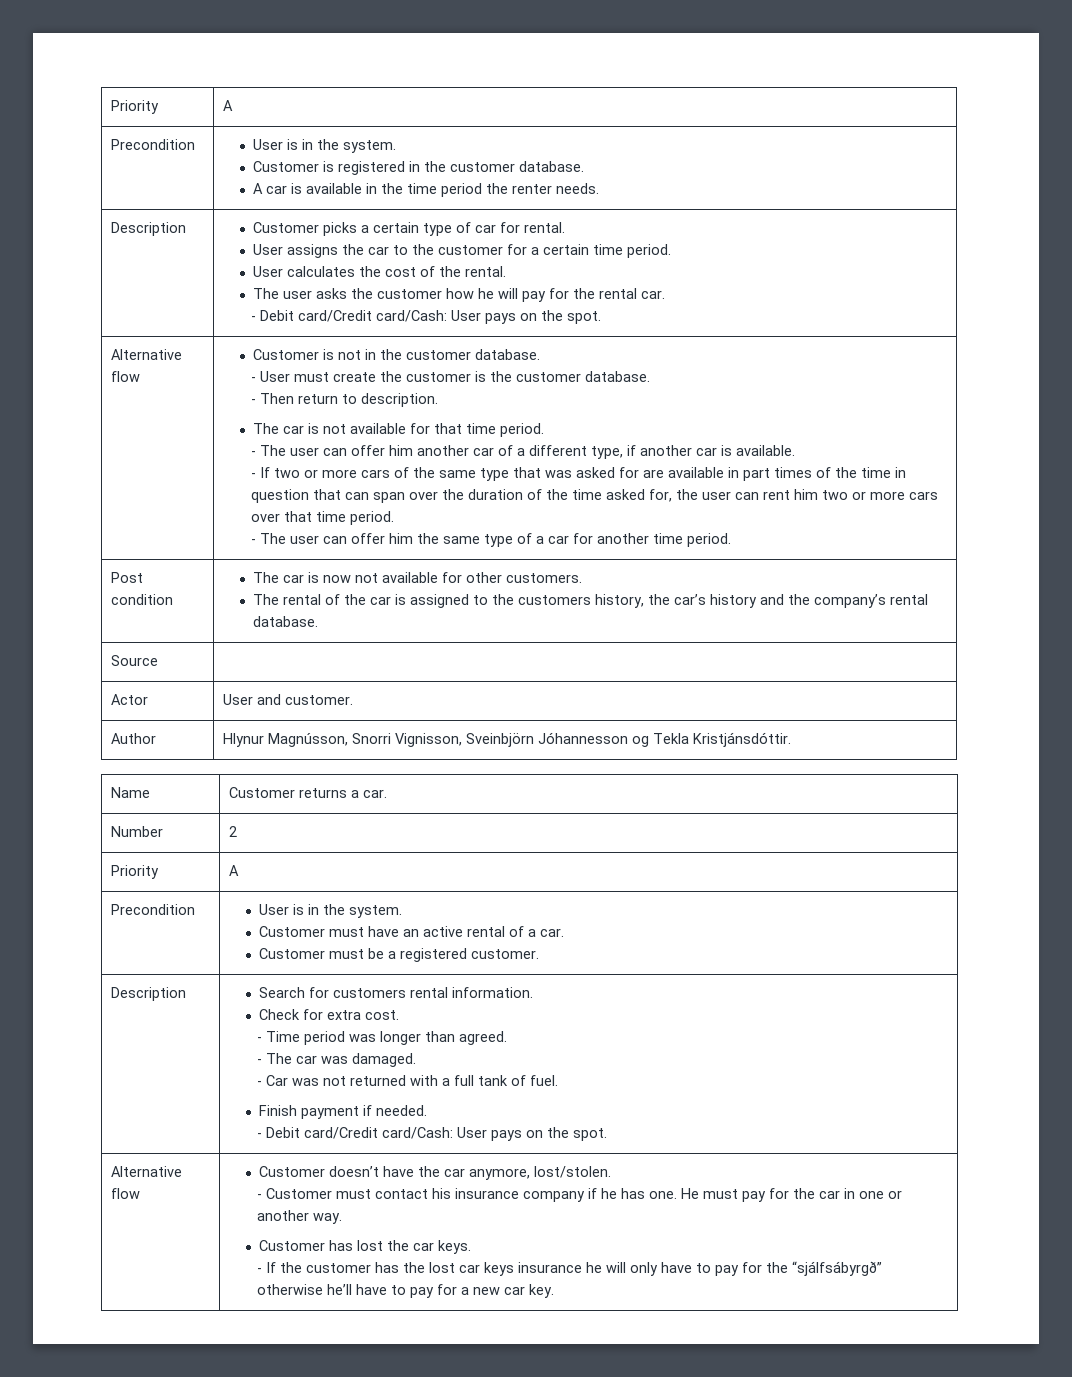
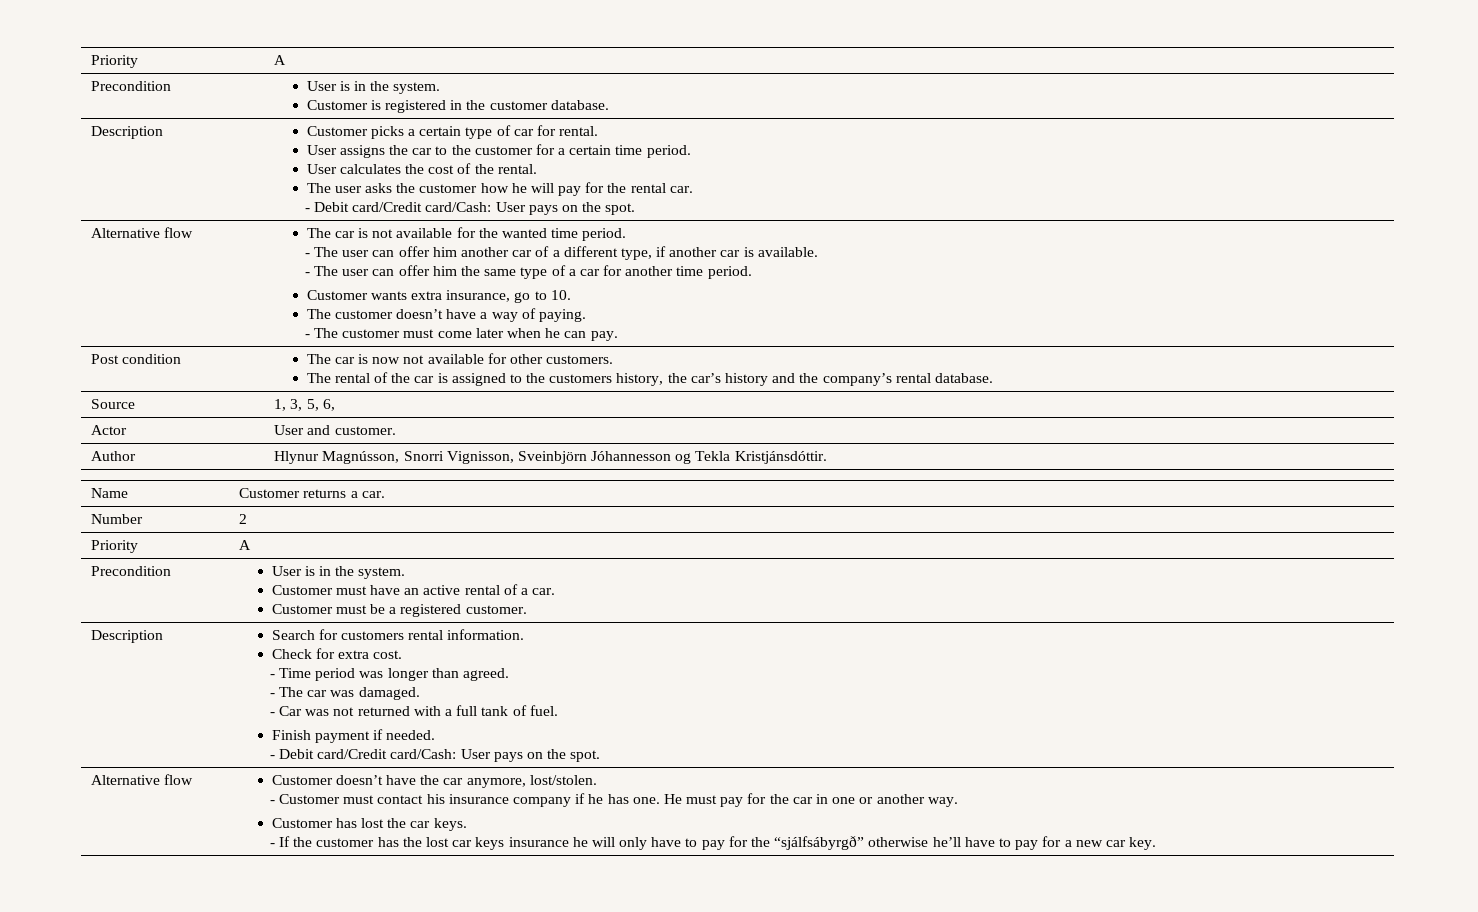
[253,183,600,197] // A car is available in the time period the renter needs. -> (609, 105) none
[253,349,541,360] [251,371,651,382] [251,393,439,407] Customer is not in the customer database. // - User must create the customer is the customer database. // - Then return to description. // -> (194, 232) none
[434,423,463,434] that -> [478,228,547,238] the wanted
[251,467,907,481] [251,489,939,503] [251,511,395,525] // - If two or more cars of the same type that was asked for are available in part times of the time in question that can span over the duration of the time asked for, the user can rent him two or more cars over that time period. -> (818, 252) none
(732, 540) none -> [306,290,571,303] [306,308,586,322] [304,328,618,341] // Customer wants extra insurance, go to 10. // The customer doesn’t have a way of paying. // - The customer must come later when he can pay.
(158, 660) none -> [274,399,335,411] 1, 3, 5, 6,

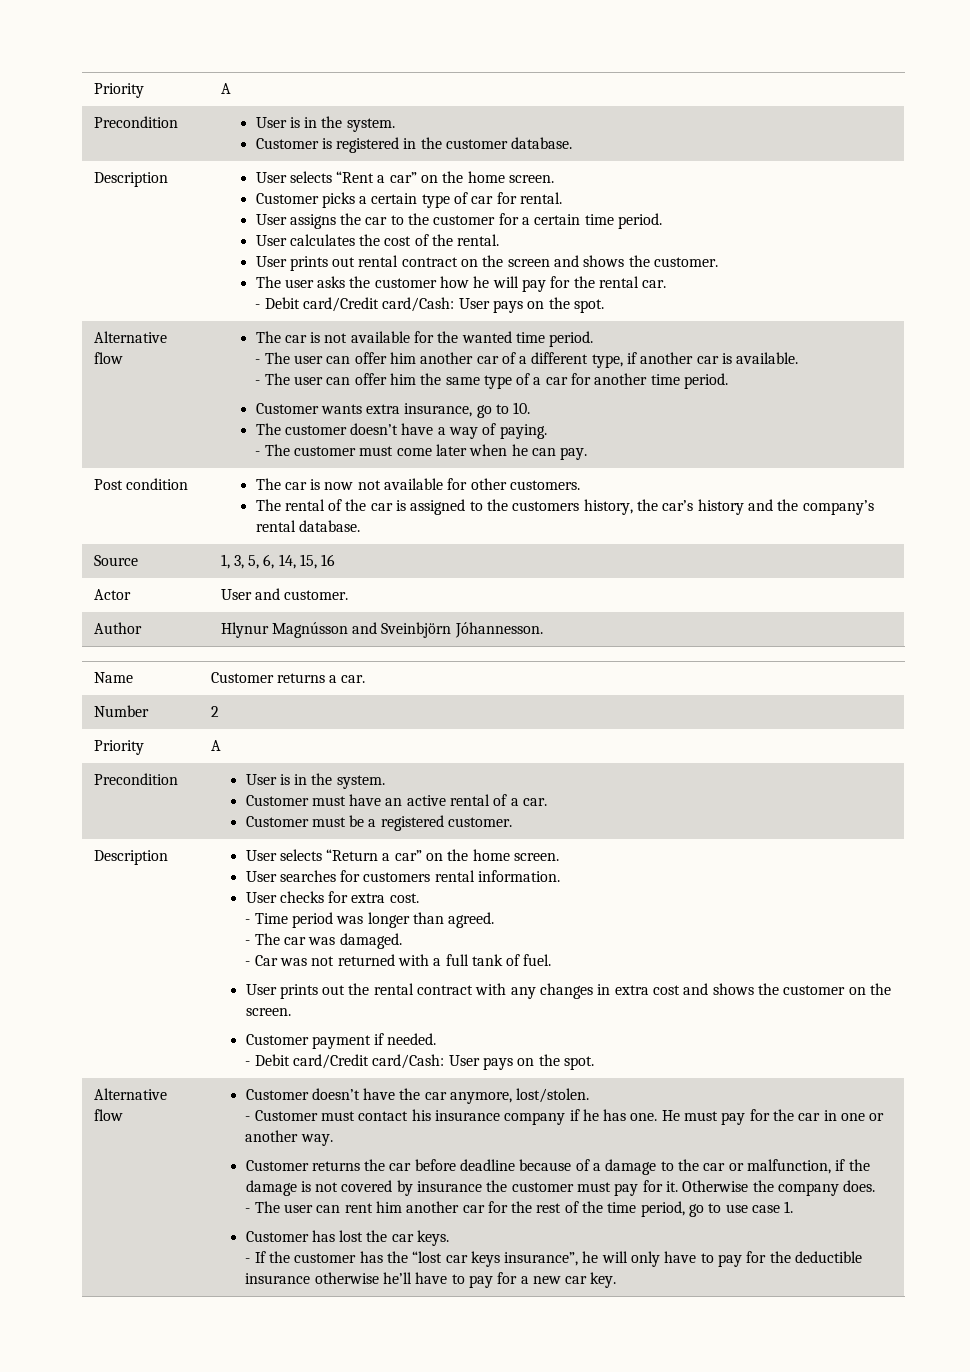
(164, 132) none -> [255,171,555,183] User selects “Rent a car” on the home screen. //
(537, 169) none -> [255,255,719,271] // User prints out rental contract on the screen and shows the customer.
(335, 405) none -> [278,554,336,569] 14, 15, 16
[322,451,827,464] Magnússon, Snorri Vignisson, Sveinbjörn Jóhannesson og Tekla Kristjánsdóttir. -> [271,622,543,638] Magnússon and Sveinbjörn Jóhannesson.
[271,630,315,640] Search -> [245,849,560,861] [245,870,336,882] User selects “Return a car” on the home screen. // User searches
[271,649,312,659] Check -> [245,891,324,903] User checks
[271,730,311,740] Finish -> [245,983,891,999] [245,1008,291,1016] [245,1034,309,1045] User prints out the rental contract with any changes in extra cost and shows the customer on the screen. // Customer
(958, 802) none -> [245,1159,870,1175] [245,1180,876,1196] [245,1201,794,1217] // Customer returns the car before deadline because of a damage to the car or malfunction, if the damage is not covered by insurance the customer must pay for it. Otherwise the company does. // - The user can rent him another car for the rest of the time period, go to use case 1.
[425,837,449,847] lost -> [412,1251,443,1263] “lost
[508,837,569,847] insurance -> [504,1252,579,1266] insurance”,
[774,836,865,850] “sjálfsábyrgð” -> [795,1251,863,1263] [245,1273,311,1284] deductible insurance

